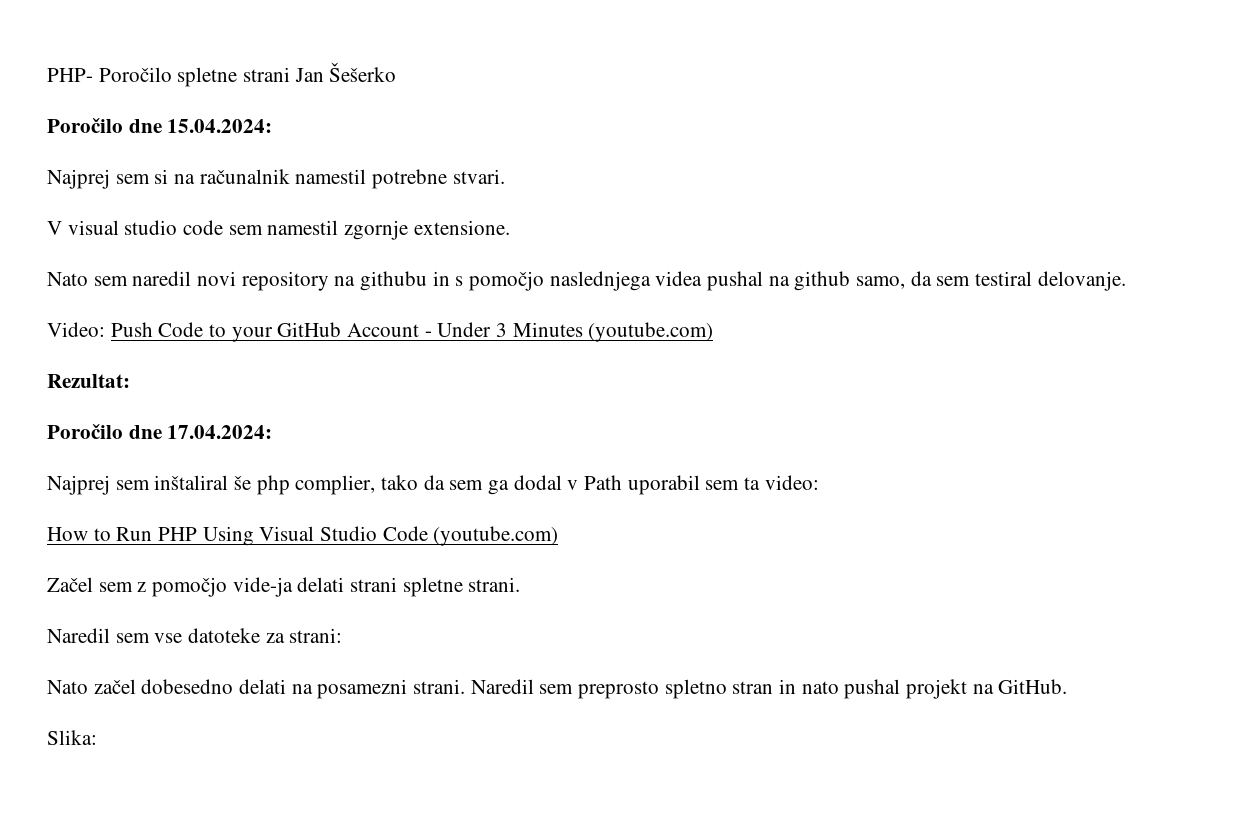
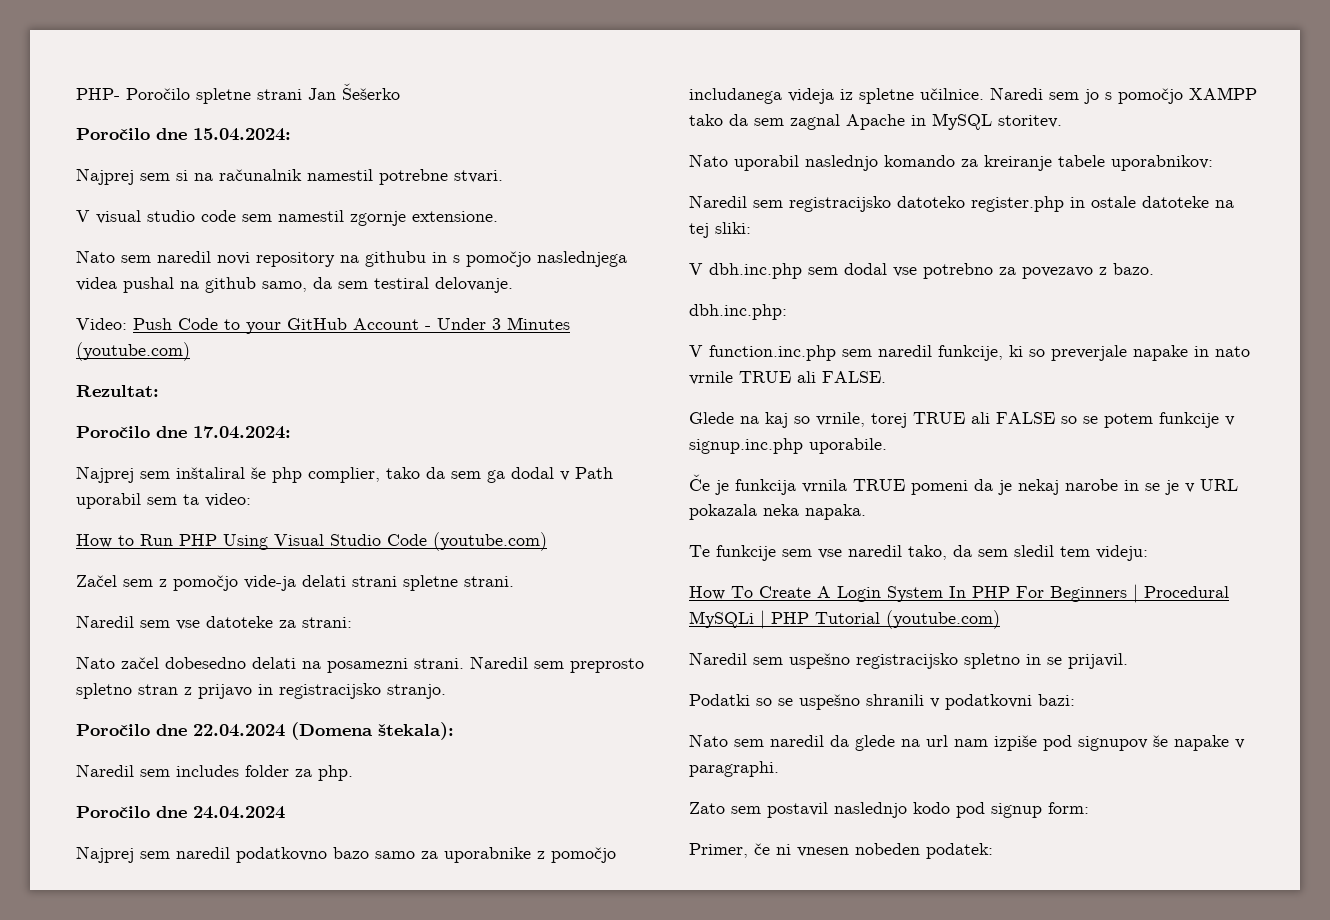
[779,679,1068,699] [47,730,97,745] in nato pushal projekt na GitHub. // Slika: -> [184,683,446,699] [76,722,454,740] [76,764,353,781] [76,806,285,819] [76,846,616,863] [689,87,1257,104] [689,113,1062,130] [689,154,1213,171] [689,195,1234,212] [689,222,751,238] [689,263,1154,279] [689,304,787,320] [689,345,1250,361] [689,371,886,385] [689,412,1235,428] [689,438,887,454] [689,474,1238,495] [689,504,866,520] [689,545,1148,561] [689,584,1229,603] [689,610,1000,629] [689,652,1128,669] [689,694,1075,710] [689,734,1245,751] [689,761,779,777] [689,802,1089,818] [689,843,993,859] z prijavo in registracijsko stranjo. // Poročilo dne 22.04.2024 (Domena štekala): // Naredil sem includes folder za php. // Poročilo dne 24.04.2024 // Najprej sem naredil podatkovno bazo samo za uporabnike z pomočjo includanega videja iz spletne učilnice. Naredi sem jo s pomočjo XAMPP tako da sem zagnal Apache in MySQL storitev. // Nato uporabil naslednjo komando za kreiranje tabele uporabnikov: // Naredil sem registracijsko datoteko register.php in ostale datoteke na tej sliki: // V dbh.inc.php sem dodal vse potrebno za povezavo z bazo. // dbh.inc.php: // V function.inc.php sem naredil funkcije, ki so preverjale napake in nato vrnile TRUE ali FALSE. // Glede na kaj so vrnile, torej TRUE ali FALSE so se potem funkcije v signup.inc.php uporabile. // Če je funkcija vrnila TRUE pomeni da je nekaj narobe in se je v URL pokazala neka napaka. // Te funkcije sem vse naredil tako, da sem sledil tem videju: // How To Create A Login System In PHP For Beginners | Procedural MySQLi | PHP Tutorial (youtube.com) // Naredil sem uspešno registracijsko spletno in se prijavil. // Podatki so se uspešno shranili v podatkovni bazi: // Nato sem naredil da glede na url nam izpiše pod signupov še napake v paragraphi. // Zato sem postavil naslednjo kodo pod signup form: // Primer, če ni vnesen nobeden podatek:

